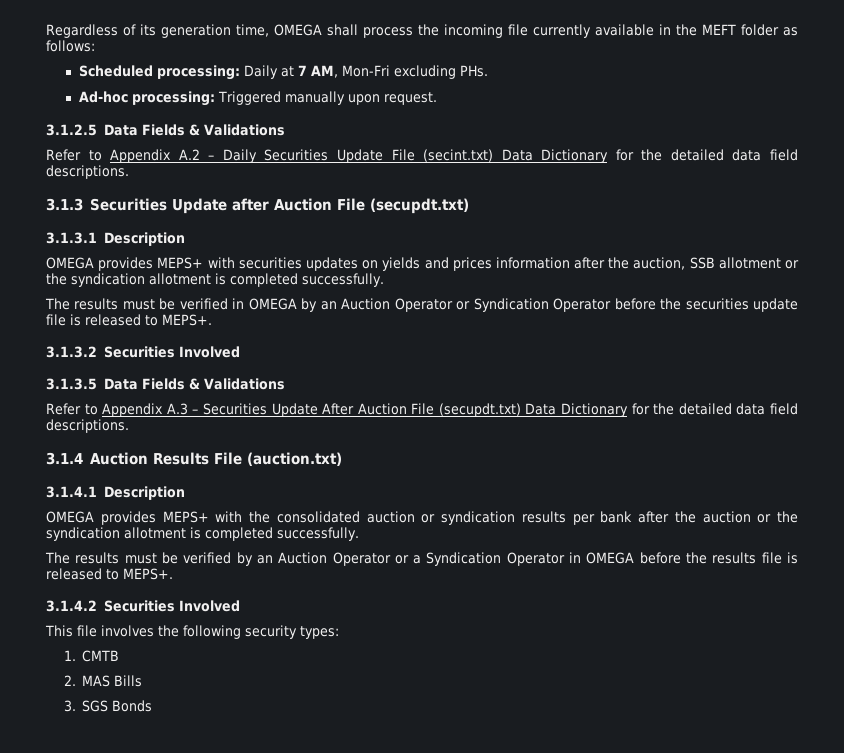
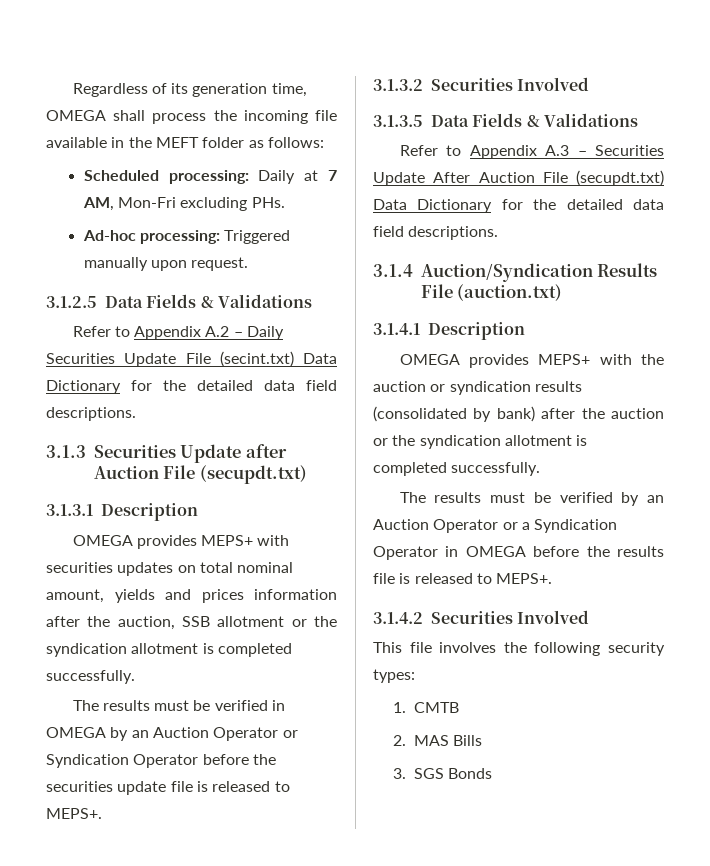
[533,24,591,38] currently -> (337, 115) none
(379, 264) none -> [199,562,294,573] [46,589,104,603] total nominal amount,
[89,452,148,465] Auction -> [421,263,593,282] Auction/Syndication
[276,511,360,523] consolidated -> (664, 359) none
[572,511,633,525] per bank -> [373,406,535,422] (consolidated by bank)

